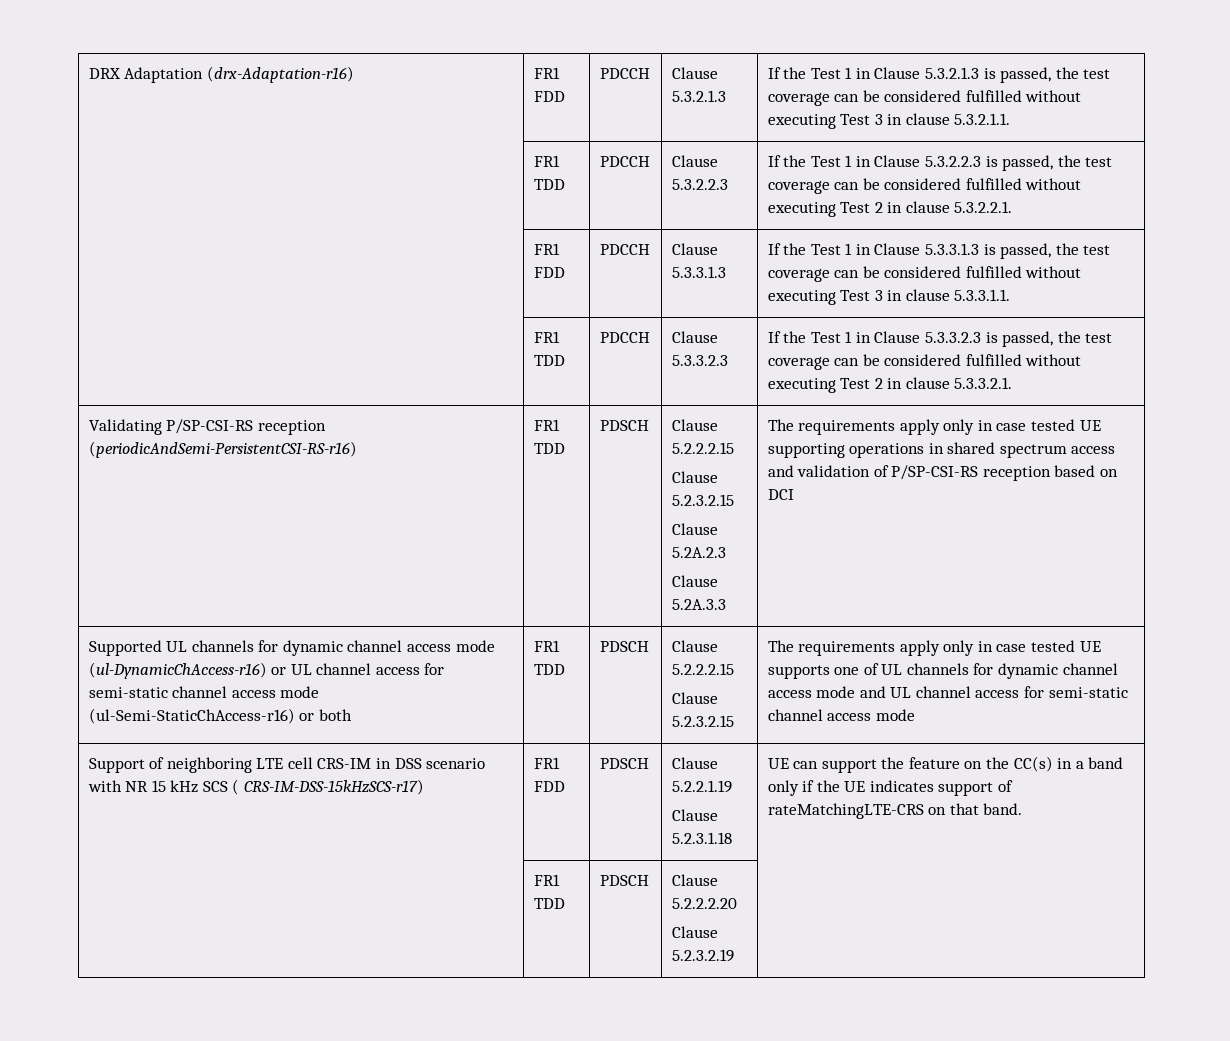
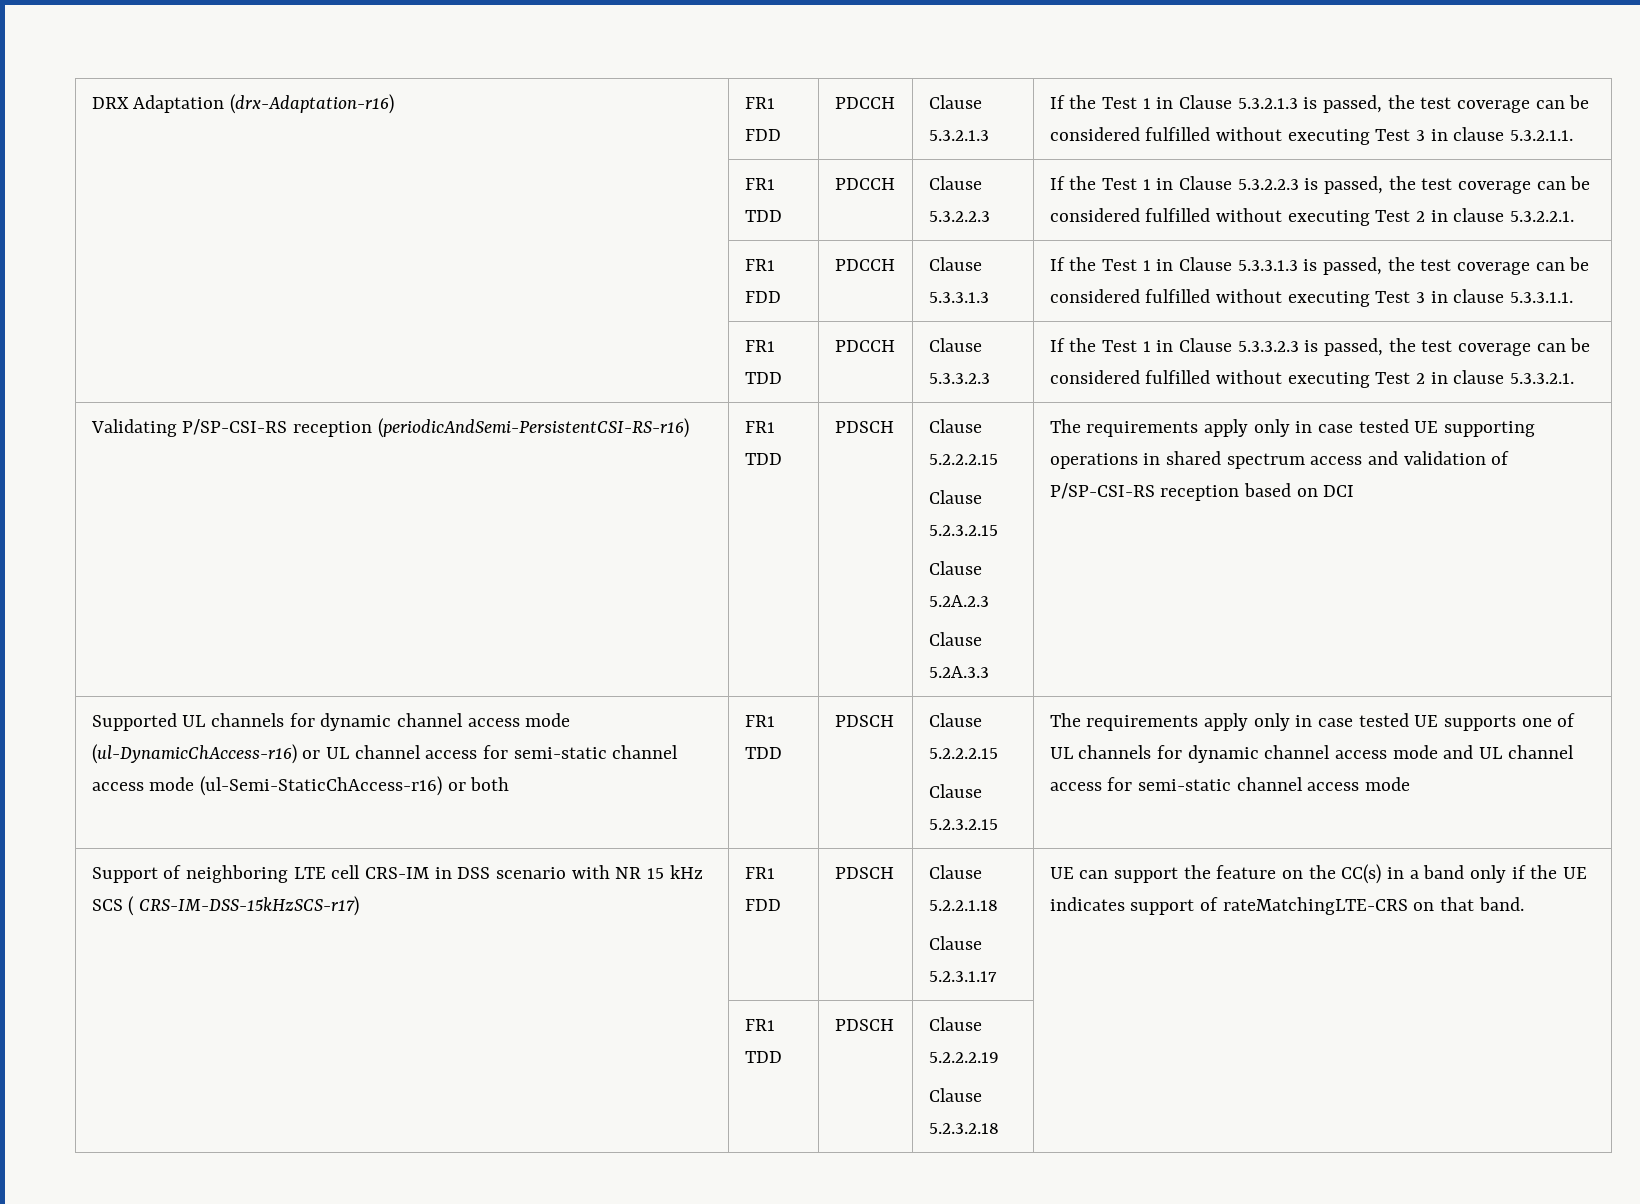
[671,780,732,793] [671,809,718,821] [671,832,732,844] 5.2.2.1.19 // Clause 5.2.3.1.18 -> [928,900,998,911] [928,936,982,950] [928,971,997,982] 5.2.2.1.18 // Clause 5.2.3.1.17
[671,898,737,909] [671,926,718,938] [671,949,734,962] 5.2.2.2.20 // Clause 5.2.3.2.19 -> [928,1052,999,1063] [928,1088,982,1102] [928,1123,999,1134] 5.2.2.2.19 // Clause 5.2.3.2.18

